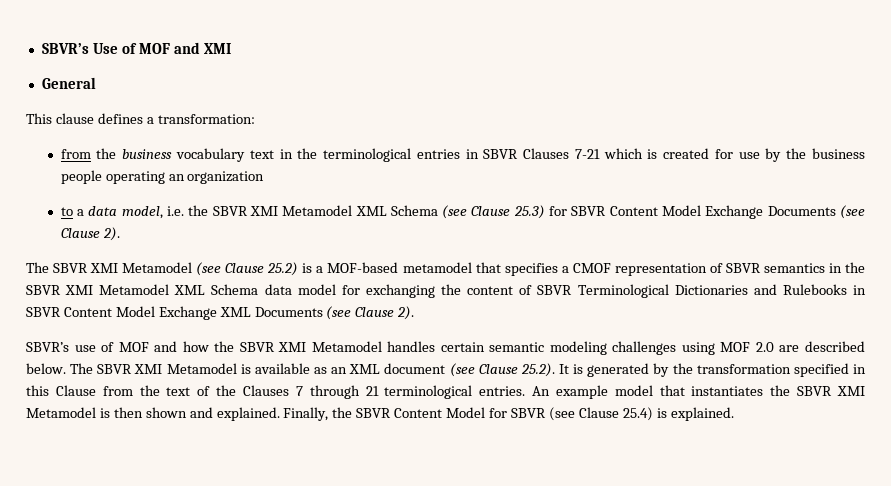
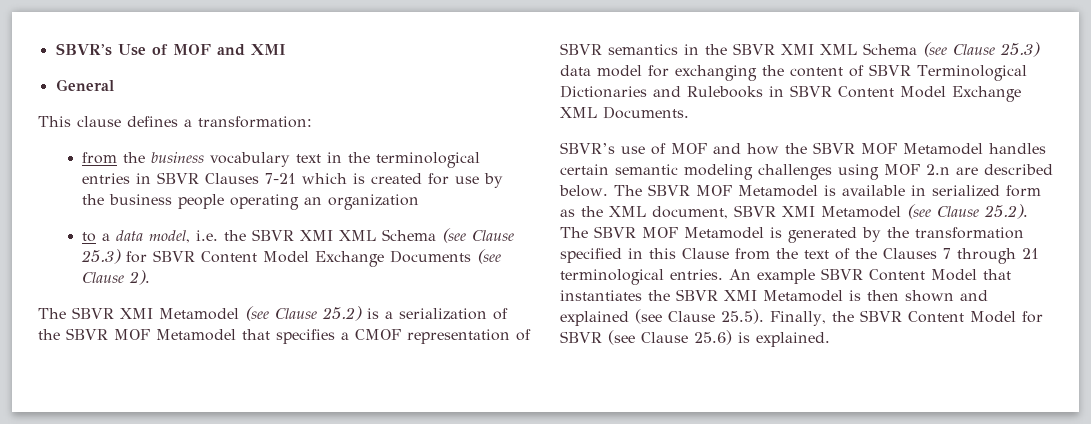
[282,205,353,216] Metamodel -> (334, 235) none
[327,262,472,273] MOF-based metamodel -> [399,308,508,320] [38,328,236,341] serialization of the SBVR MOF Metamodel
[99,284,259,295] Metamodel XML Schema -> [820,42,1040,57] XML Schema (see Clause 25.3)
[254,306,415,320] Documents (see Clause 2). -> [603,106,689,119] Documents.
[278,342,307,352] XMI -> [861,143,897,154] MOF
[755,342,774,352] 2.0 -> [926,164,950,175] 2.n
[134,364,163,374] XMI -> [695,185,732,196] MOF
[314,363,570,377] as an XML document (see Clause 25.2). It -> [910,185,1041,197] [560,204,1028,219] [560,226,764,239] in serialized form as the XML document, SBVR XMI Metamodel (see Clause 25.2). The SBVR MOF Metamodel
[614,385,653,396] model -> [821,268,977,281] SBVR Content Model
[216,407,280,421] explained. -> [560,309,764,326] explained (see Clause 25.5).
[622,407,653,421] 25.4) -> [694,330,732,345] 25.6)

